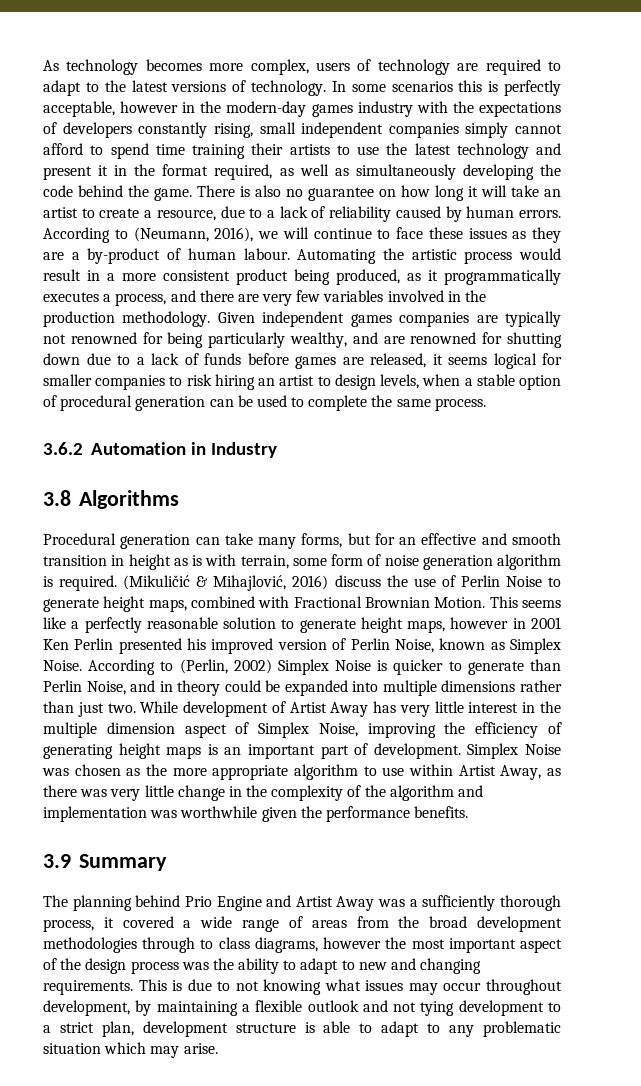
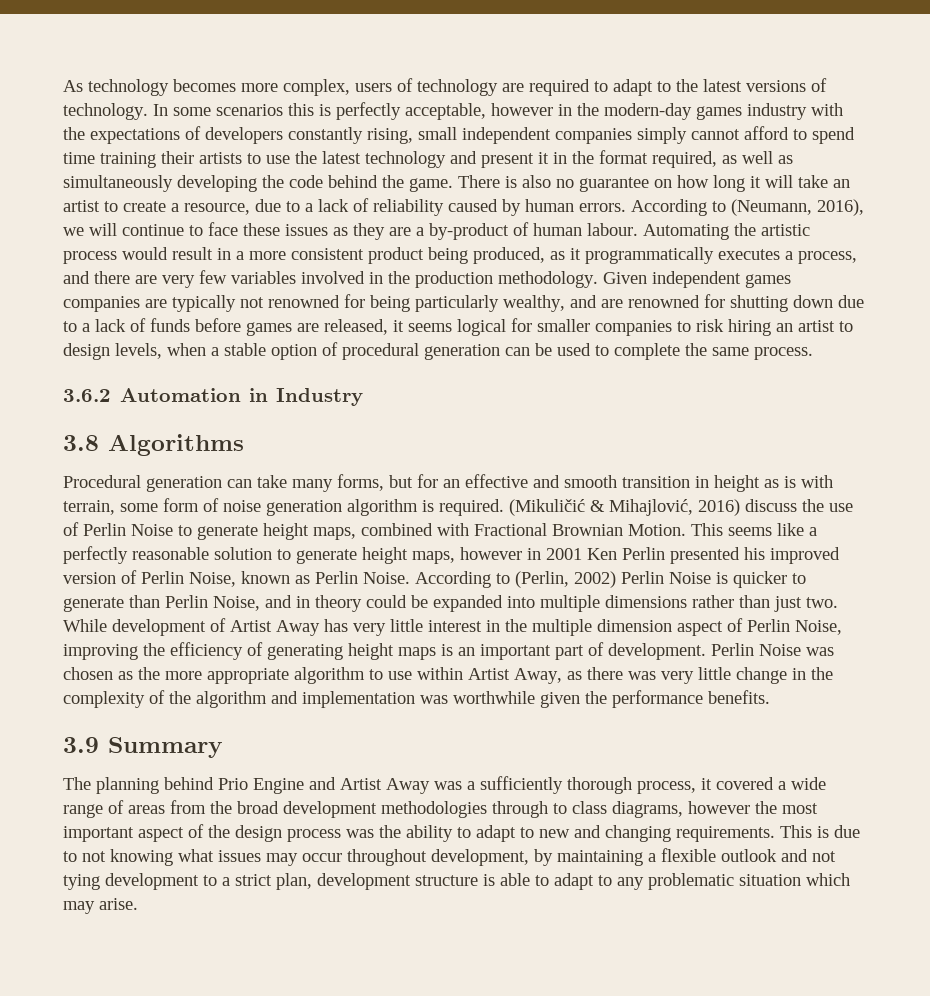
[510,638,562,654] Simplex -> [315,571,358,584] Perlin
[277,659,329,675] Simplex -> [621,571,664,584] Perlin
[258,722,310,738] Simplex -> [747,619,790,632] Perlin
[467,743,519,759] Simplex -> [711,643,754,656] Perlin

